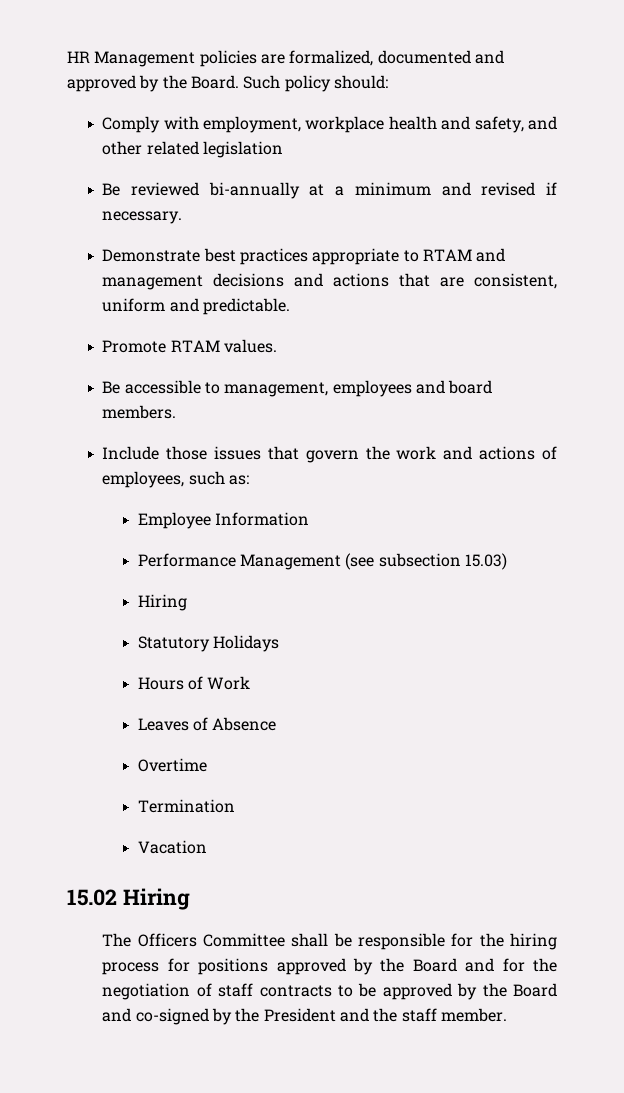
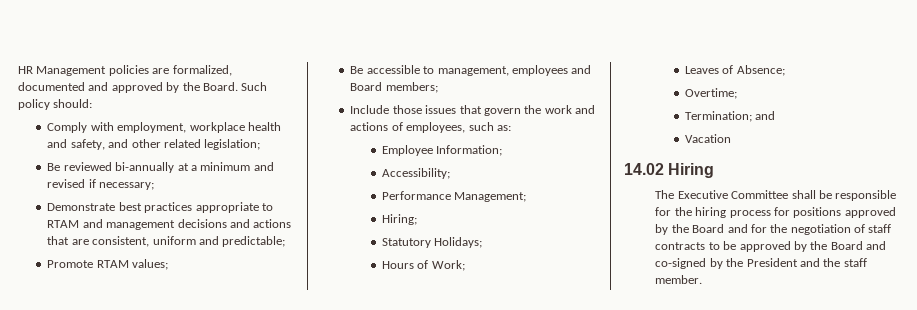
[202,141,283,158] legislation -> [204,139,261,150] legislation;
[102,211,183,224] necessary. -> [99,182,155,190] necessary;
[202,298,290,315] predictable. -> [222,236,286,247] predictable;
[223,339,277,353] values. -> [132,259,169,270] values;
[448,380,493,394] [102,405,177,419] board members. -> [350,82,438,93] Board members;
[214,512,309,526] Information -> [436,145,503,156] [381,168,450,179] Information; // Accessibility;
[239,553,507,570] [137,594,187,611] Management (see subsection 15.03) // Hiring -> [454,192,527,202] [381,214,417,225] Management; // Hiring;
[212,635,279,652] Holidays -> [434,237,483,248] Holidays;
[207,676,251,690] Work -> [431,260,465,271] Work;
[212,717,277,731] [137,758,207,772] [137,799,235,813] Absence // Overtime // Termination -> [736,65,785,76] [684,88,737,99] [684,111,776,122] Absence; // Overtime; // Termination; and
[67,889,117,906] 15.02 -> [624,163,664,175] 14.02
[137,933,197,947] Officers -> [677,190,728,199] Executive

